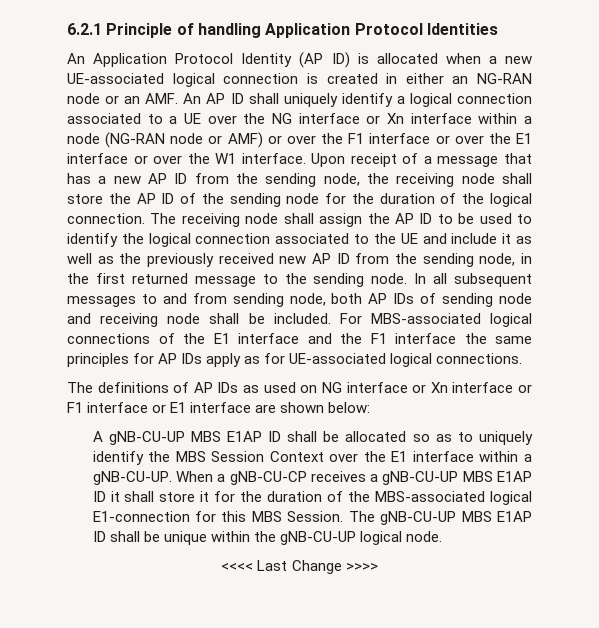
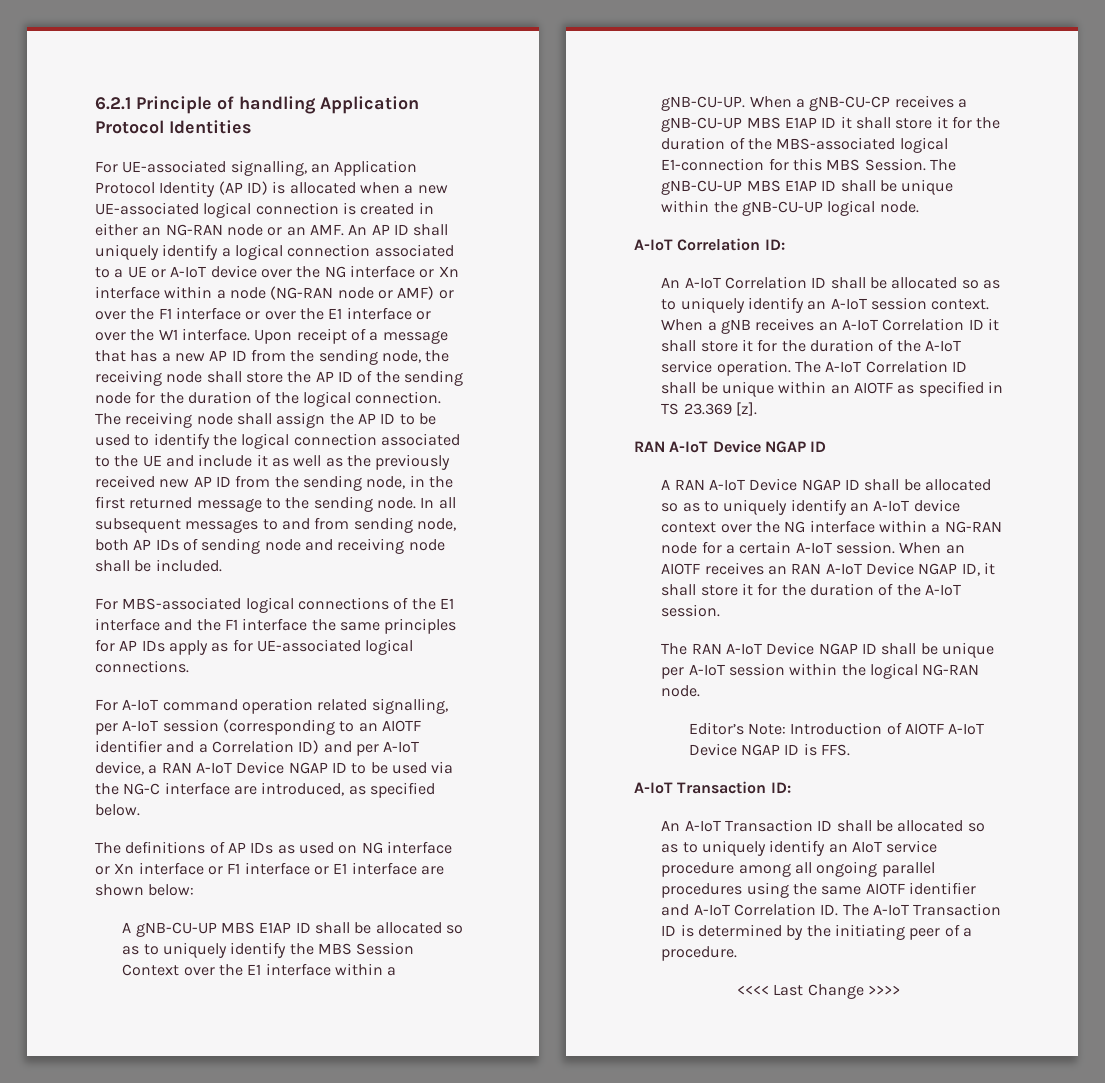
[67,53,85,64] An -> [95,160,330,176] For UE-associated signalling, an
(201, 118) none -> [150,265,257,278] or A-IoT device
(331, 318) none -> (222, 565) //
(523, 358) none -> [95,698,448,714] [95,719,421,735] [95,740,420,756] [95,761,454,775] [95,782,435,798] [95,804,140,816] // For A-IoT command operation related signalling, per A-IoT session (corresponding to an AIOTF identifier and a Correlation ID) and per A-IoT device, a RAN A-IoT Device NGAP ID to be used via the NG-C interface are introduced, as specified below.
(442, 536) none -> [634,238,785,251] [661,276,1000,289] [661,297,990,313] [661,318,999,334] [661,339,961,352] [661,360,967,376] [661,381,1003,397] [661,402,757,416] [634,440,827,453] [661,478,991,491] [661,499,960,515] [661,520,1002,533] [661,541,965,554] [661,562,995,576] [661,583,961,596] [661,604,721,617] [661,642,994,658] [661,663,980,679] [661,685,701,697] [688,722,985,735] [688,743,850,756] [634,781,791,794] [661,819,985,832] [661,840,938,856] [661,861,935,877] [661,882,976,898] [661,903,1002,916] [661,924,972,940] [661,946,738,961] // A-IoT Correlation ID: // An A-IoT Correlation ID shall be allocated so as to uniquely identify an A-IoT session context. When a gNB receives an A-IoT Correlation ID it shall store it for the duration of the A-IoT service operation. The A-IoT Correlation ID shall be unique within an AIOTF as specified in TS 23.369 [z]. // RAN A-IoT Device NGAP ID // A RAN A-IoT Device NGAP ID shall be allocated so as to uniquely identify an A-IoT device context over the NG interface within a NG-RAN node for a certain A-IoT session. When an AIOTF receives an RAN A-IoT Device NGAP ID, it shall store it for the duration of the A-IoT session. // The RAN A-IoT Device NGAP ID shall be unique per A-IoT session within the logical NG-RAN node. // Editor’s Note: Introduction of AIOTF A-IoT Device NGAP ID is FFS. // A-IoT Transaction ID: // An A-IoT Transaction ID shall be allocated so as to uniquely identify an AIoT service procedure among all ongoing parallel procedures using the same AIOTF identifier and A-IoT Correlation ID. The A-IoT Transaction ID is determined by the initiating peer of a procedure.

